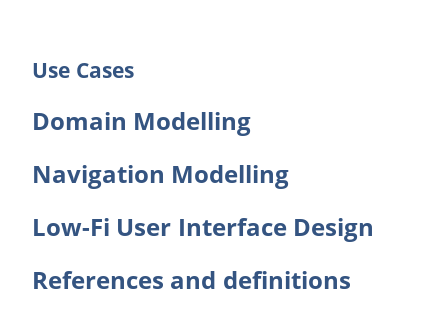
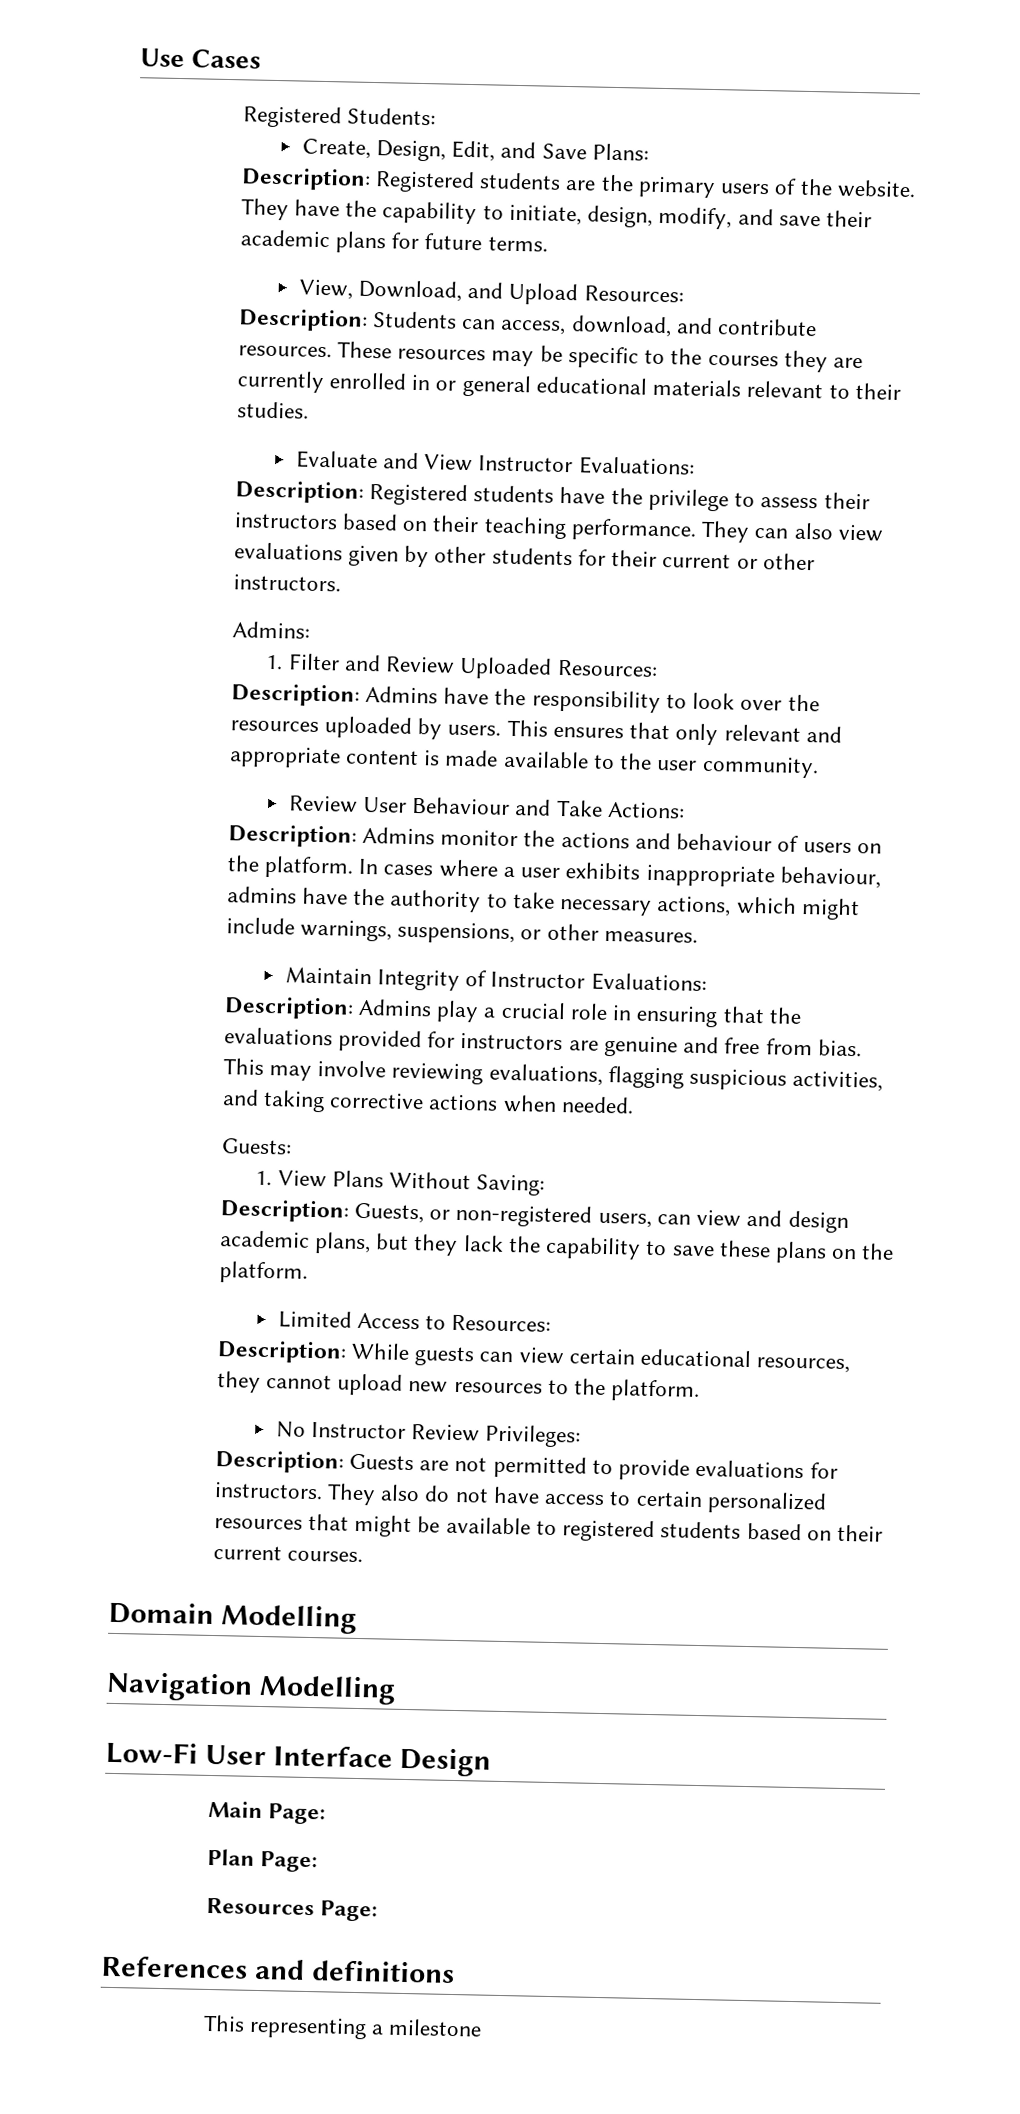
(134, 70) none -> [242,105,437,129] [301,138,649,162] [240,167,916,199] [240,198,872,230] [239,229,548,254] [298,279,684,306] [237,308,818,338] [237,341,863,373] [236,370,901,400] [236,401,309,419] [295,450,695,476] [234,480,870,512] [233,512,884,543] [233,542,815,571] [232,574,341,592] [231,621,310,639] [265,653,658,680] [230,683,820,714] [229,716,842,746] [228,746,819,779] [288,795,685,819] [227,824,882,854] [226,855,881,889] [226,886,860,921] [225,917,698,945] [284,966,707,993] [223,996,802,1028] [223,1027,862,1058] [222,1058,884,1092] [221,1089,634,1114] [220,1138,292,1155] [255,1170,546,1196] [219,1199,849,1234] [219,1230,895,1264] [218,1261,308,1284] [277,1310,552,1332] [216,1340,851,1374] [216,1371,701,1402] [275,1421,582,1448] [214,1450,838,1481] [213,1481,827,1515] [213,1513,883,1543] [212,1544,364,1563] // Registered Students: // Create, Design, Edit, and Save Plans: // Description: Registered students are the primary users of the website. They have the capability to initiate, design, modify, and save their academic plans for future terms. // View, Download, and Upload Resources: // Description: Students can access, download, and contribute resources. These resources may be specific to the courses they are currently enrolled in or general educational materials relevant to their studies. // Evaluate and View Instructor Evaluations: // Description: Registered students have the privilege to assess their instructors based on their teaching performance. They can also view evaluations given by other students for their current or other instructors. // Admins: // 1. Filter and Review Uploaded Resources: // Description: Admins have the responsibility to look over the resources uploaded by users. This ensures that only relevant and appropriate content is made available to the user community. // Review User Behaviour and Take Actions: // Description: Admins monitor the actions and behaviour of users on the platform. In cases where a user exhibits inappropriate behaviour, admins have the authority to take necessary actions, which might include warnings, suspensions, or other measures. // Maintain Integrity of Instructor Evaluations: // Description: Admins play a crucial role in ensuring that the evaluations provided for instructors are genuine and free from bias. This may involve reviewing evaluations, flagging suspicious activities, and taking corrective actions when needed. // Guests: // 1. View Plans Without Saving: // Description: Guests, or non-registered users, can view and design academic plans, but they lack the capability to save these plans on the platform. // Limited Access to Resources: // Description: While guests can view certain educational resources, they cannot upload new resources to the platform. // No Instructor Review Privileges: // Description: Guests are not permitted to provide evaluations for instructors. They also do not have access to certain personalized resources that might be available to registered students based on their current courses.
(375, 230) none -> [207,1800,327,1825] [206,1848,319,1873] [205,1897,379,1922] // Main Page: // Plan Page: // Resources Page:
(351, 280) none -> [202,2014,483,2040] // This representing a milestone

